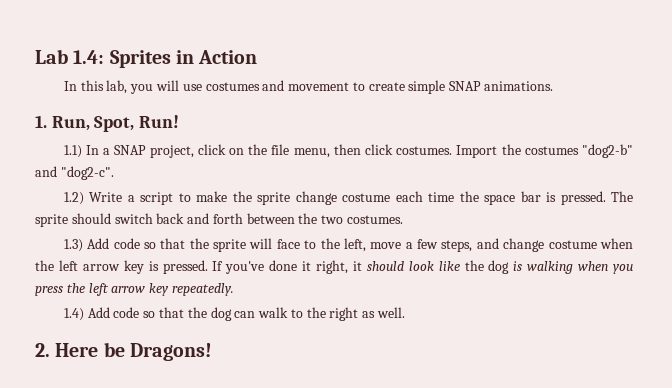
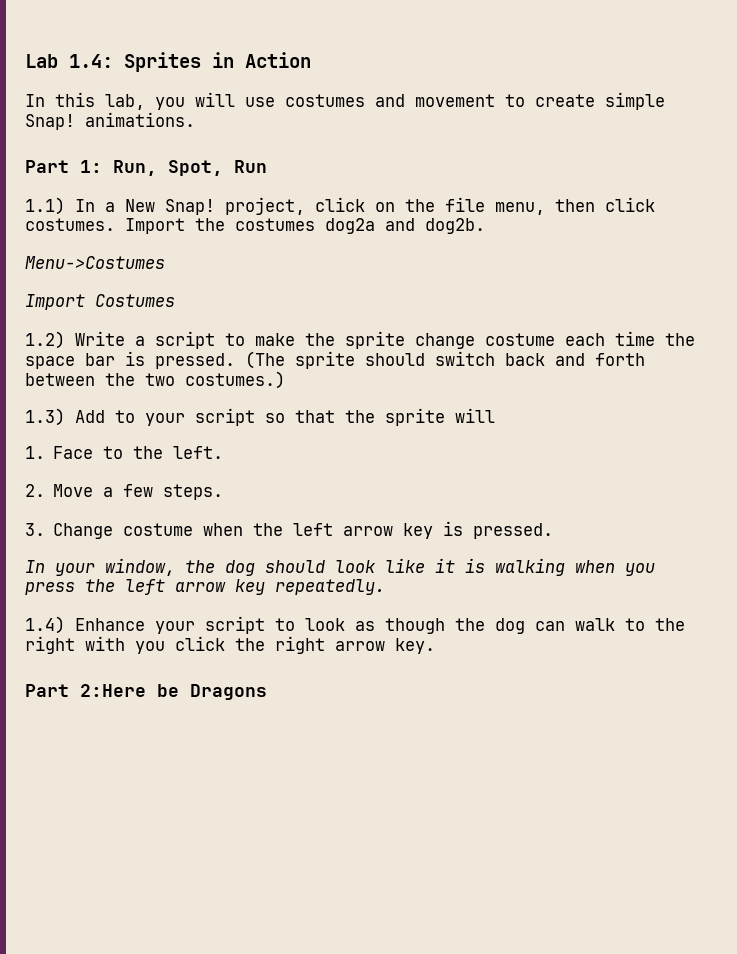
[449,81,482,91] SNAP -> [25,114,75,130] Snap!
[35,115,47,128] 1. -> [25,160,102,173] Part 1:
[139,115,180,128] Run! -> [234,160,267,173] Run
[114,145,147,155] SNAP -> [125,199,215,215] New Snap!
[581,144,633,158] [35,166,114,180] "dog2-b" and "dog2-c". -> [325,218,485,234] [25,256,165,269] [25,294,175,310] dog2a and dog2b. // Menu->Costumes // Import Costumes
[611,191,633,202] The -> [245,351,285,369] (The
[347,215,404,224] costumes. -> [185,371,285,389] costumes.)
[113,238,140,249] code -> [115,408,255,426] to your script
[276,238,545,252] face to the left, move a few steps, and change -> [25,446,224,459] [25,484,224,500] [25,523,114,539] // 1. Face to the left. // 2. Move a few steps. // 3. Change
[212,260,362,274] If you've done it right, it -> [25,558,255,576] // In your window, the dog
[464,260,510,274] the dog -> [435,558,455,573] it
[87,307,184,318] Add code so that -> [75,616,445,634] Enhance your script to look as though
[362,307,405,318] [35,342,212,361] as well. // 2. Here be Dragons! -> [85,636,435,654] [25,684,267,700] with you click the right arrow key. // Part 2:Here be Dragons

